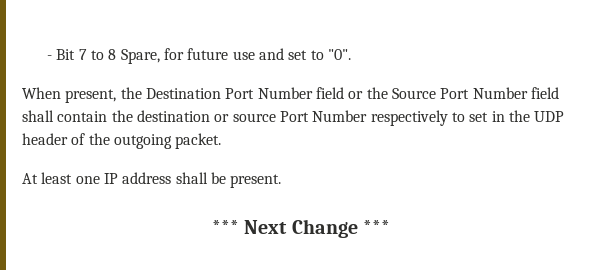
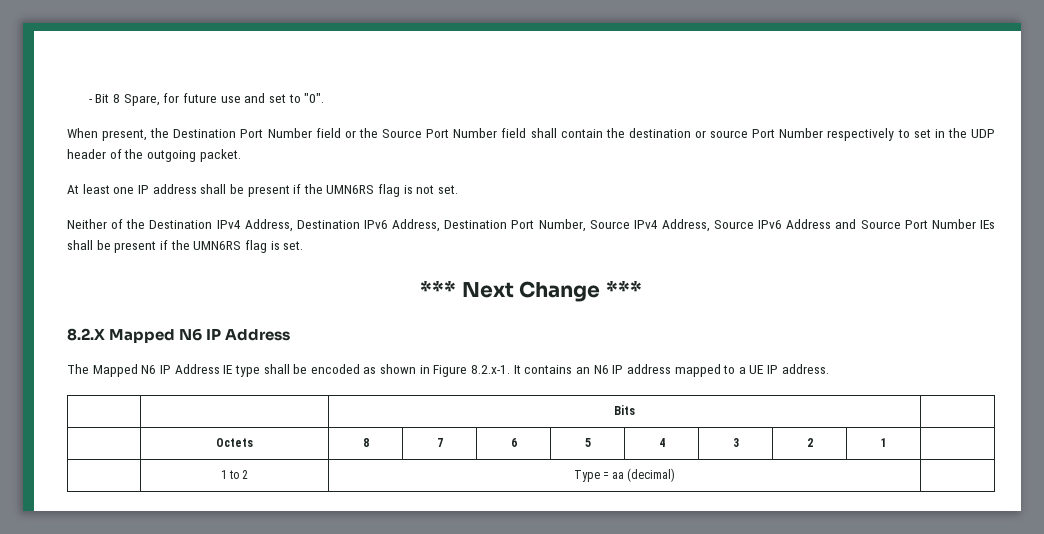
[78,49,105,60] 7 to -> (110, 98) none
[230,174,282,188] [211,219,391,238] present. // *** Next Change *** -> [247,184,459,197] [67,219,995,232] [67,240,304,253] [420,280,642,302] [67,328,291,343] [67,364,829,377] [614,405,635,415] [215,438,253,447] [362,438,369,447] [436,438,443,447] [510,438,517,447] [584,438,591,447] [658,438,665,447] [732,438,739,447] [806,438,813,447] [880,438,887,447] [220,470,249,479] [573,468,676,482] present if the UMN6RS flag is not set. // Neither of the Destination IPv4 Address, Destination IPv6 Address, Destination Port Number, Source IPv4 Address, Source IPv6 Address and Source Port Number IEs shall be present if the UMN6RS flag is set. // *** Next Change *** // 8.2.X Mapped N6 IP Address // The Mapped N6 IP Address IE type shall be encoded as shown in Figure 8.2.x-1. It contains an N6 IP address mapped to a UE IP address. // | | Bits | // | Octets | 8 | 7 | 6 | 5 | 4 | 3 | 2 | 1 | // | 1 to 2 | Type = aa (decimal) |

